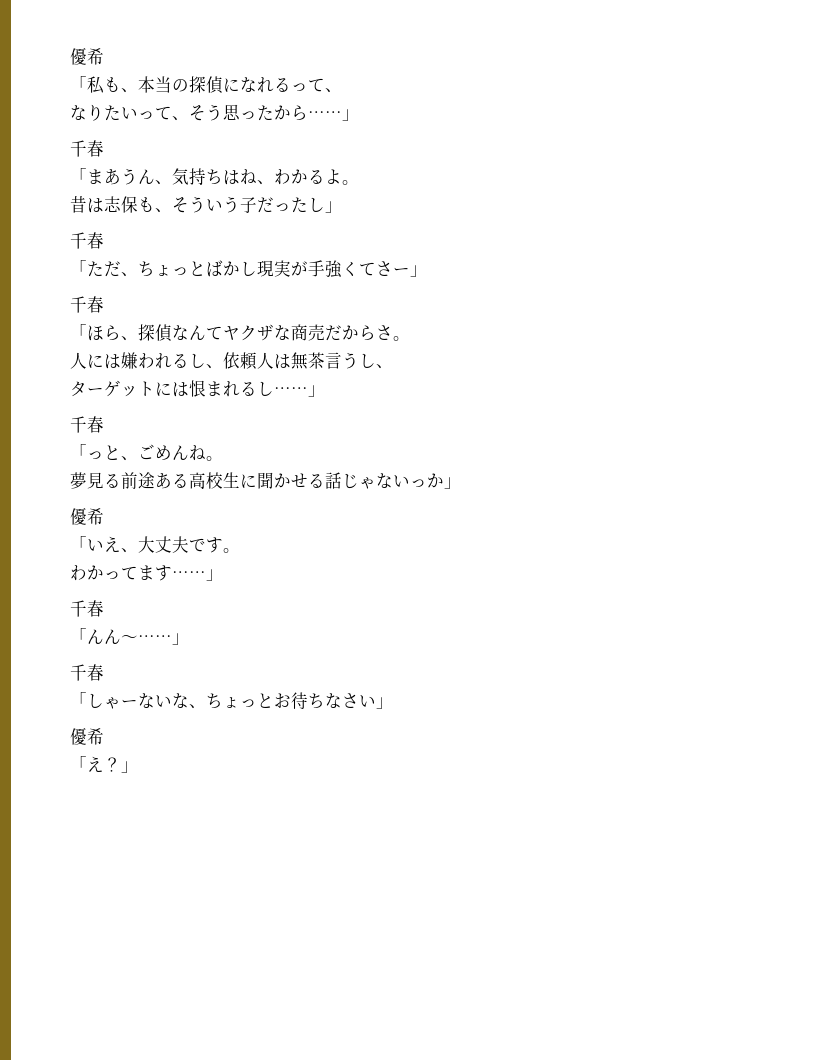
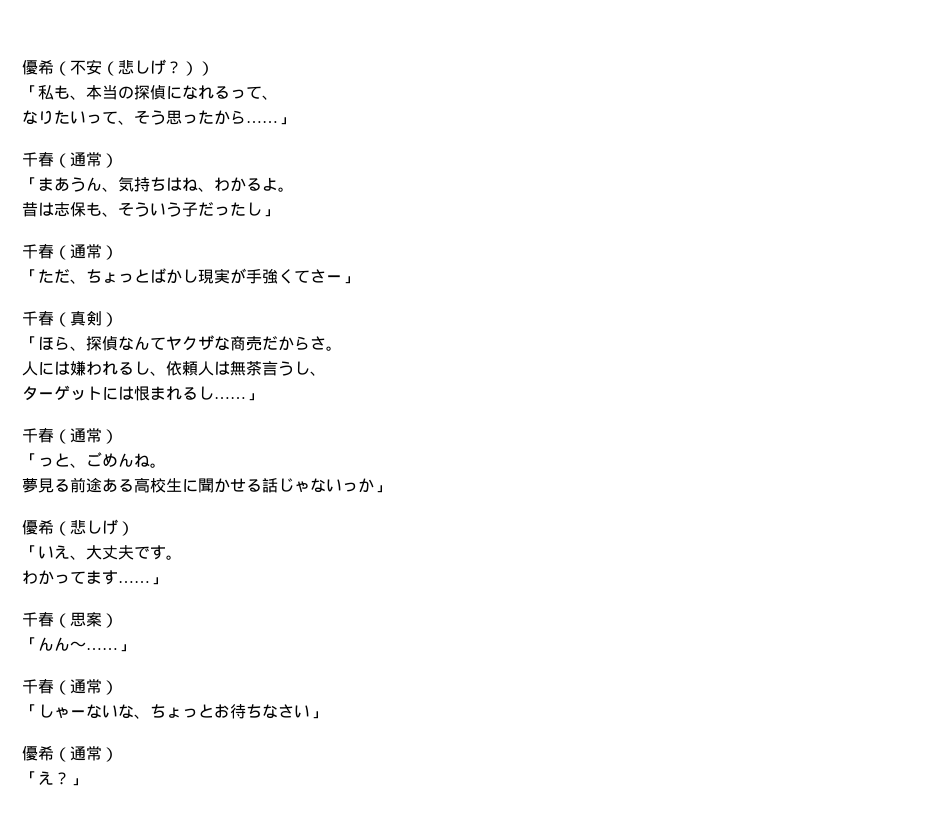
[70,48,104,65] 優希 -> [22,59,214,76] 優希（不安（悲しげ？））
(104, 148) none -> [54,152,118,168] （通常）
(104, 240) none -> [54,244,118,260] （通常）
(104, 304) none -> [54,311,118,327] （真剣）
(104, 424) none -> [54,428,118,444] （通常）
(104, 516) none -> [54,519,134,536] （悲しげ）
(104, 608) none -> [54,612,118,628] （思案）
(104, 672) none -> [54,679,118,695] （通常）
(104, 736) none -> [54,746,118,762] （通常）

